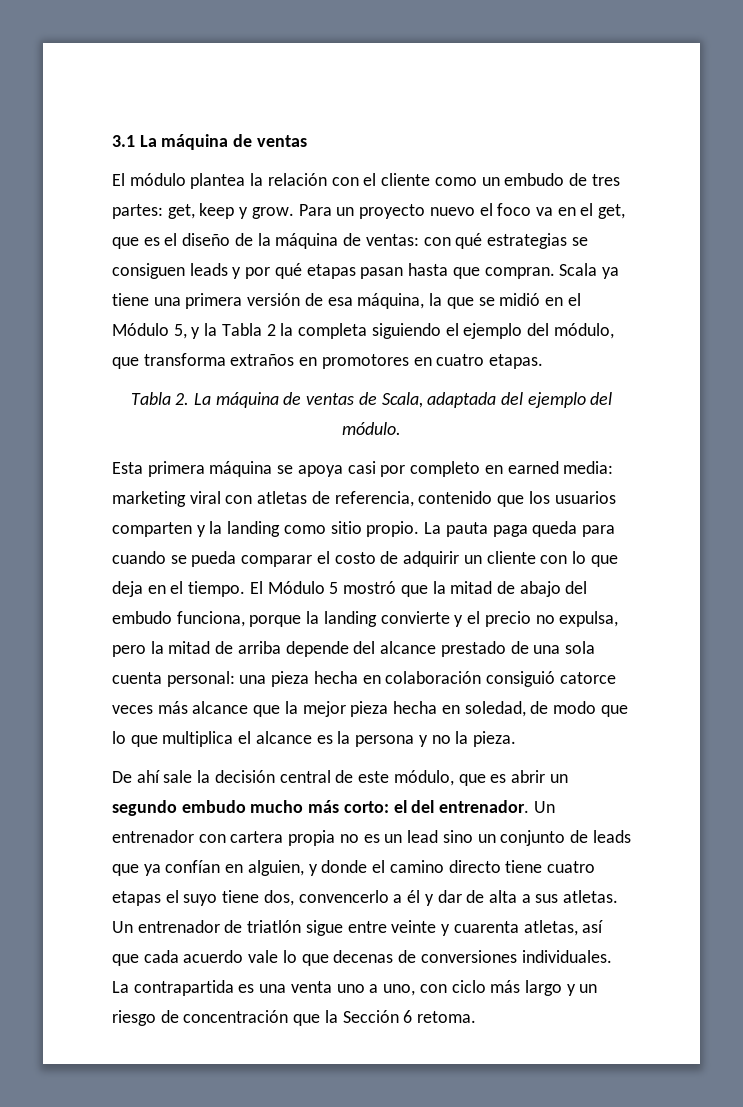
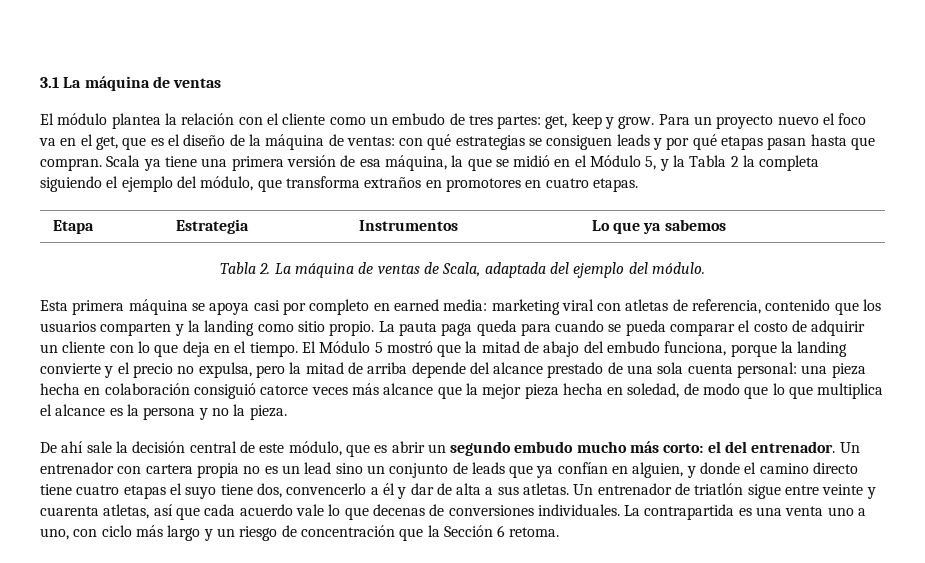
(544, 361) none -> [52,220,94,234] [175,219,249,234] [358,220,458,231] [591,219,726,234] // Etapa | Estrategia | Instrumentos | Lo que ya sabemos

